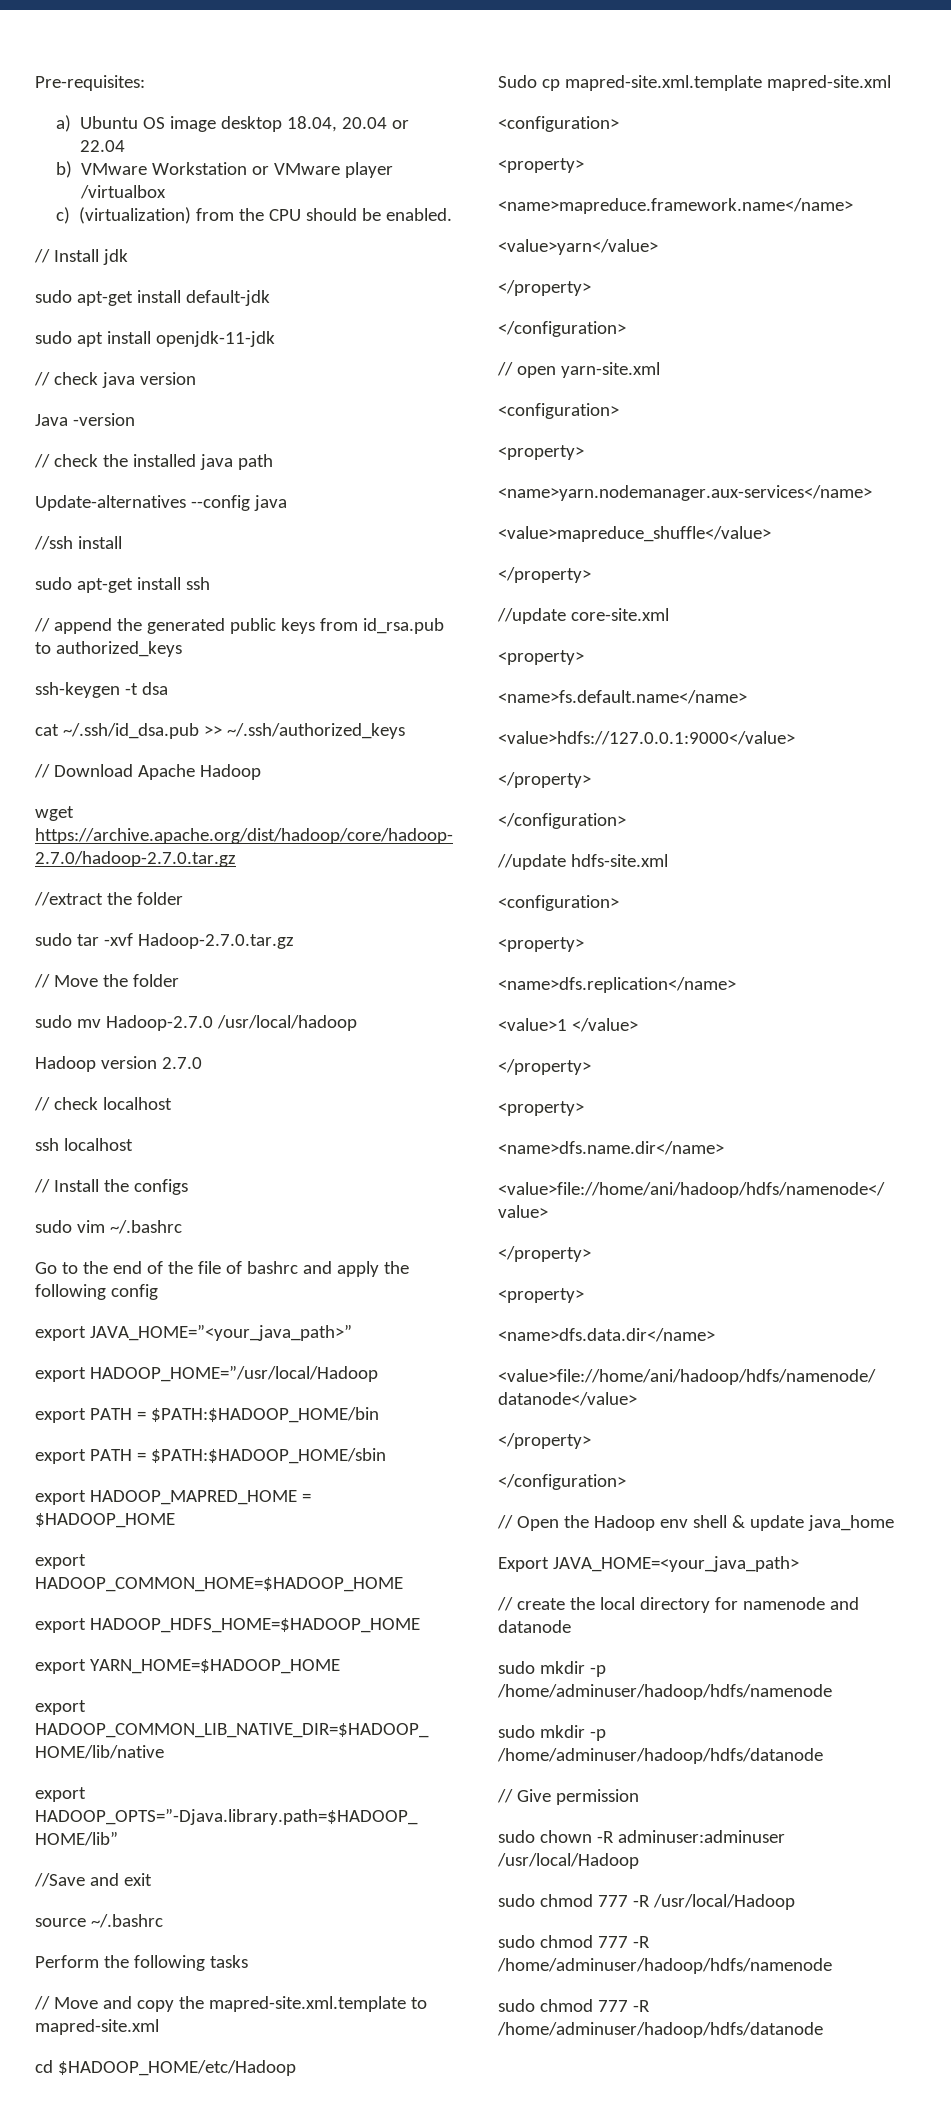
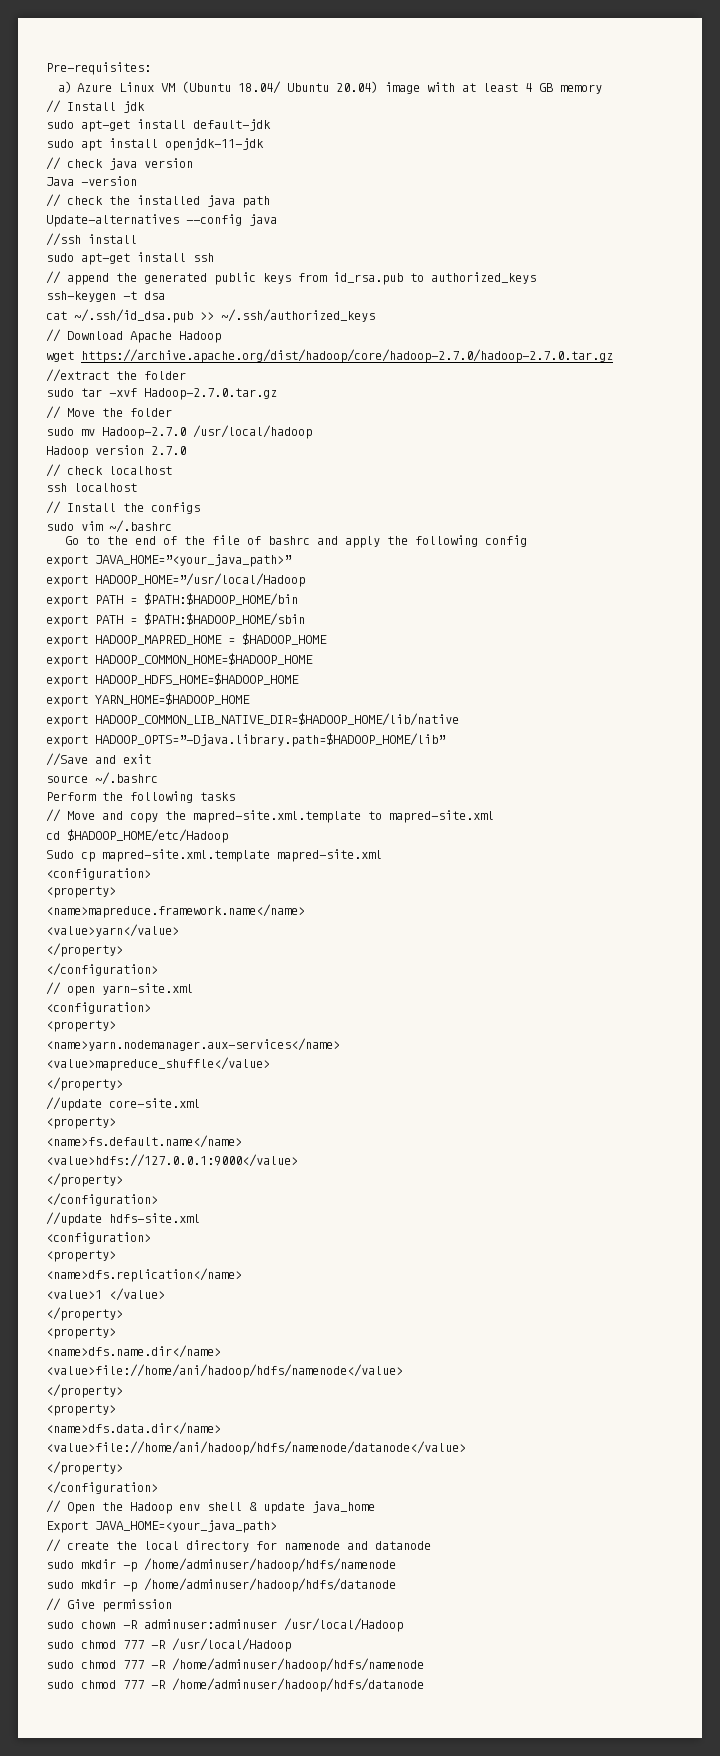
[80,116,410,132] [80,140,126,152] [56,161,394,178] [80,185,167,199] [56,207,453,224] Ubuntu OS image desktop 18.04, 20.04 or 22.04 // b) VMware Workstation or VMware player /virtualbox // c) (virtualization) from the CPU should be enabled. -> [77,81,603,94] Azure Linux VM (Ubuntu 18.04/ Ubuntu 20.04) image with at least 4 GB memory

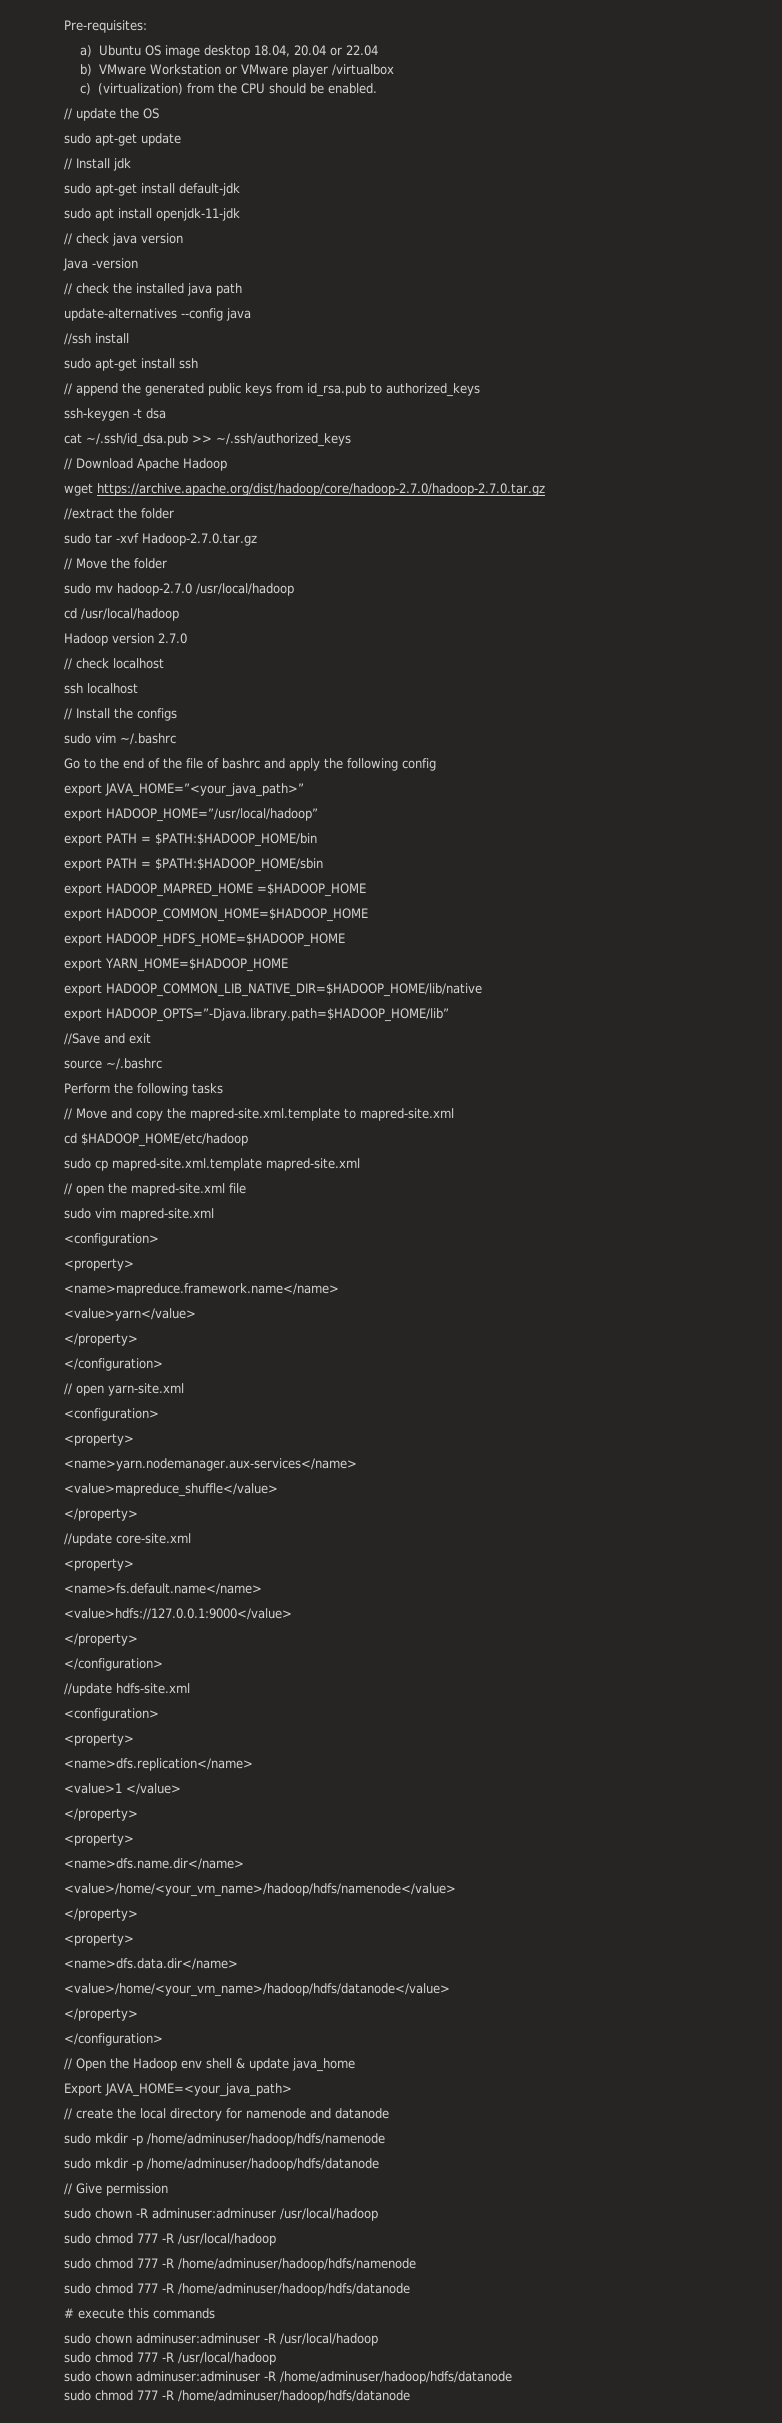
[77,81,603,94] Azure Linux VM (Ubuntu 18.04/ Ubuntu 20.04) image with at least 4 GB memory -> [98,45,378,58] [80,64,394,77] [80,83,377,95] [64,108,159,121] [64,133,181,146] Ubuntu OS image desktop 18.04, 20.04 or 22.04 // b) VMware Workstation or VMware player /virtualbox // c) (virtualization) from the CPU should be enabled. // // update the OS // sudo apt-get update
[46,214,179,227] Update-alternatives -> [64,308,177,321] update-alternatives
[102,427,186,439] Hadoop-2.7.0 -> [117,583,294,596] [64,608,77,619] hadoop-2.7.0 /usr/local/hadoop // cd
[95,573,305,587] HADOOP_HOME=”/usr/local/Hadoop -> [106,808,318,822] HADOOP_HOME=”/usr/local/hadoop”
[228,633,327,645] = $HADOOP_HOME -> [257,883,366,897] =$HADOOP_HOME
[67,829,228,843] [46,850,74,859] $HADOOP_HOME/etc/Hadoop // Sudo -> [81,1133,248,1147] [64,1158,91,1169] $HADOOP_HOME/etc/hadoop // sudo
(382, 855) none -> [64,1183,246,1196] [64,1208,214,1221] // // open the mapred-site.xml file // sudo vim mapred-site.xml
[46,1364,403,1378] <value>file://home/ani/hadoop/hdfs/namenode</value> -> [64,1883,456,1897] <value>/home/<your_vm_name>/hadoop/hdfs/namenode</value>
[46,1441,466,1455] <value>file://home/ani/hadoop/hdfs/namenode/datanode</value> -> [64,1983,450,1997] <value>/home/<your_vm_name>/hadoop/hdfs/datanode</value>
[284,1618,403,1632] [46,1638,291,1652] /usr/local/Hadoop // sudo chmod 777 -R /usr/local/Hadoop -> [280,2208,378,2221] [64,2233,276,2246] /usr/local/hadoop // sudo chmod 777 -R /usr/local/hadoop
(424, 1685) none -> [64,2308,215,2319] [64,2333,378,2346] [64,2352,276,2365] [64,2371,512,2384] [64,2390,410,2403] // # execute this commands // sudo chown adminuser:adminuser -R /usr/local/hadoop // sudo chmod 777 -R /usr/local/hadoop // sudo chown adminuser:adminuser -R /home/adminuser/hadoop/hdfs/datanode // sudo chmod 777 -R /home/adminuser/hadoop/hdfs/datanode

